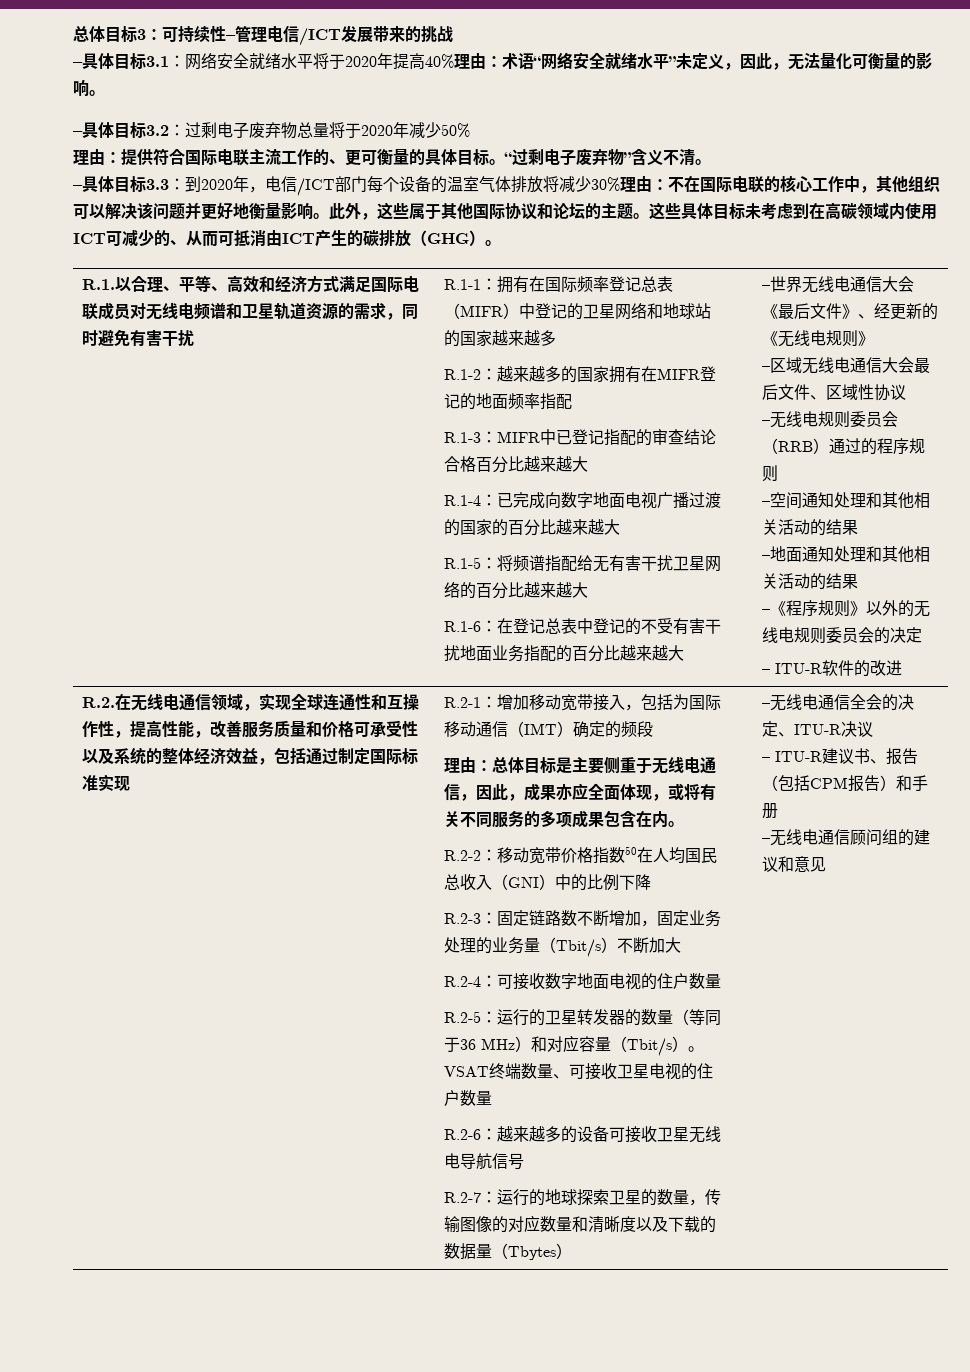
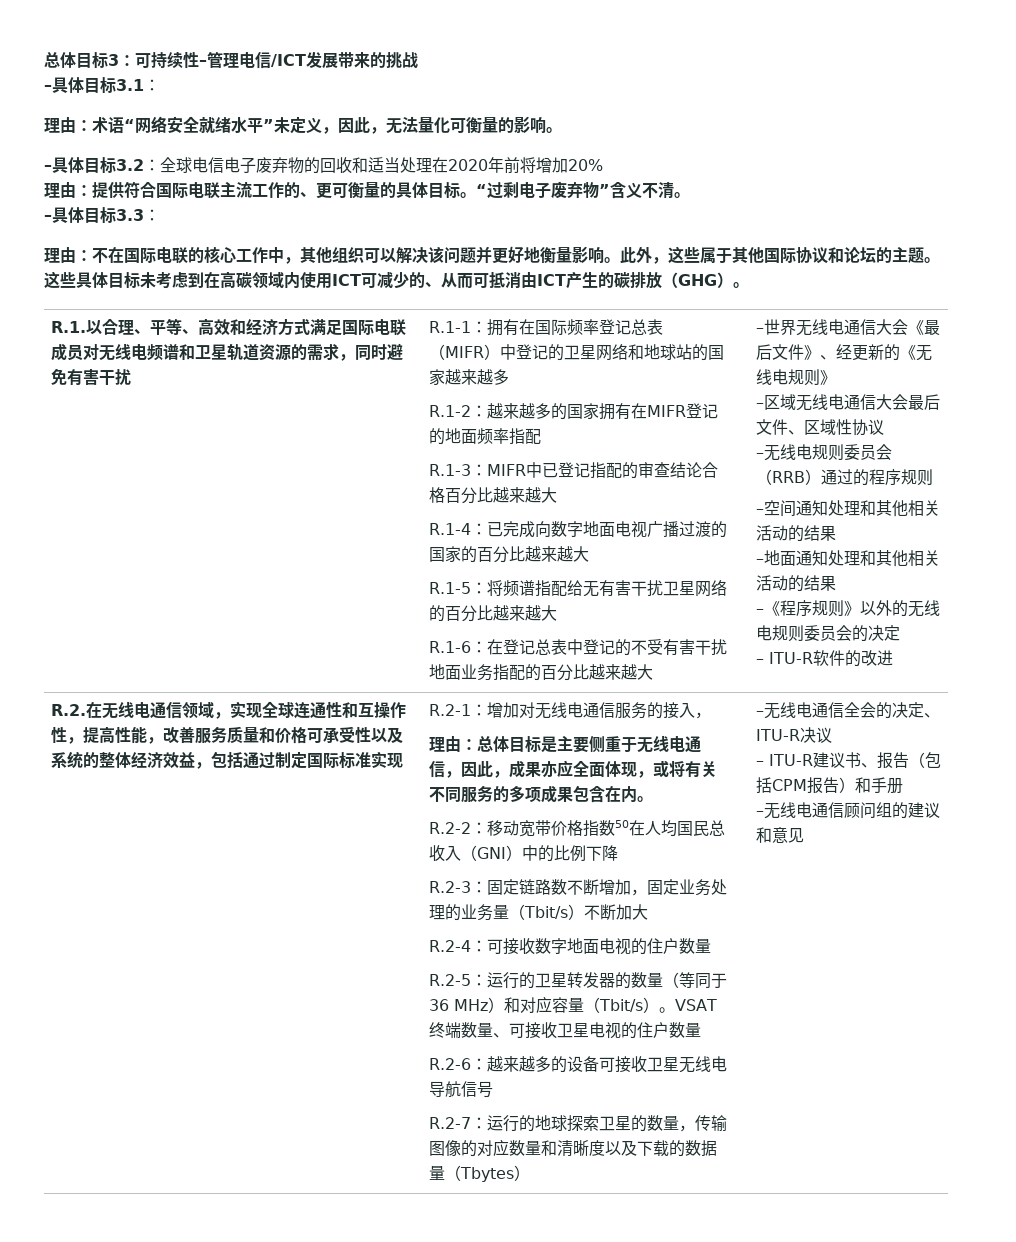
[185,52,454,70] 网络安全就绪水平将于2020年提高40% -> (160, 85) //
[185,122,470,139] 过剩电子废弃物总量将于2020年减少50% -> [160,157,603,174] 全球电信电子废弃物的回收和适当处理在2020年前将增加20%
[185,176,620,196] 到2020年，电信/ICT部门每个设备的温室气体排放将减少30% -> (160, 215) //
[528,694,721,711] [443,721,653,738] 移动宽带接入，包括为国际移动通信（IMT）确定的频段 -> [518,702,711,719] 对无线电通信服务的接入，

